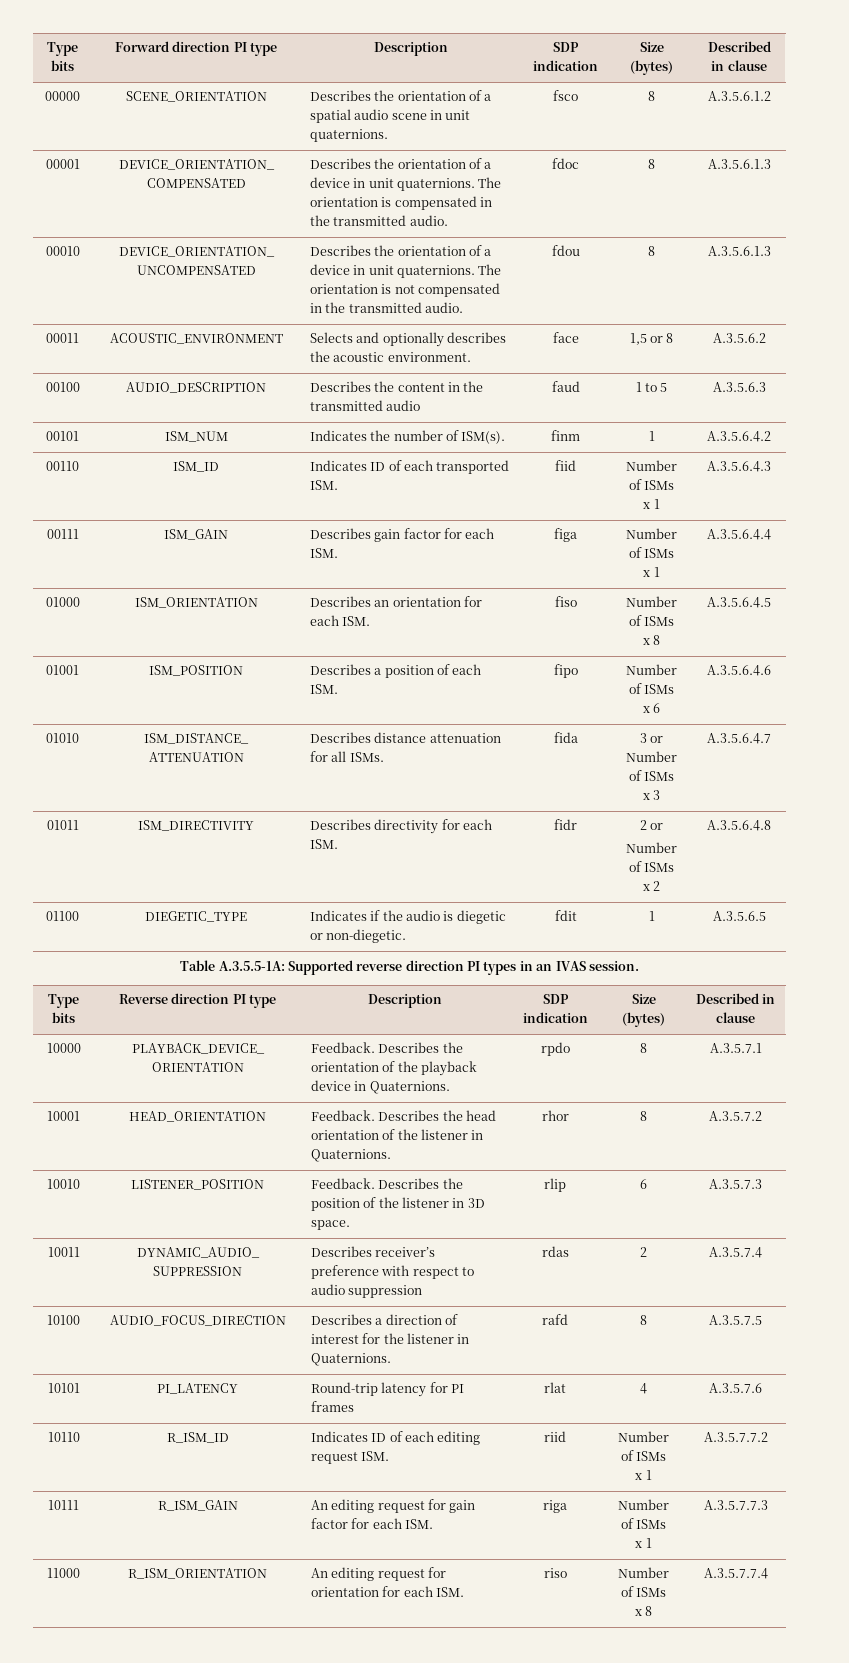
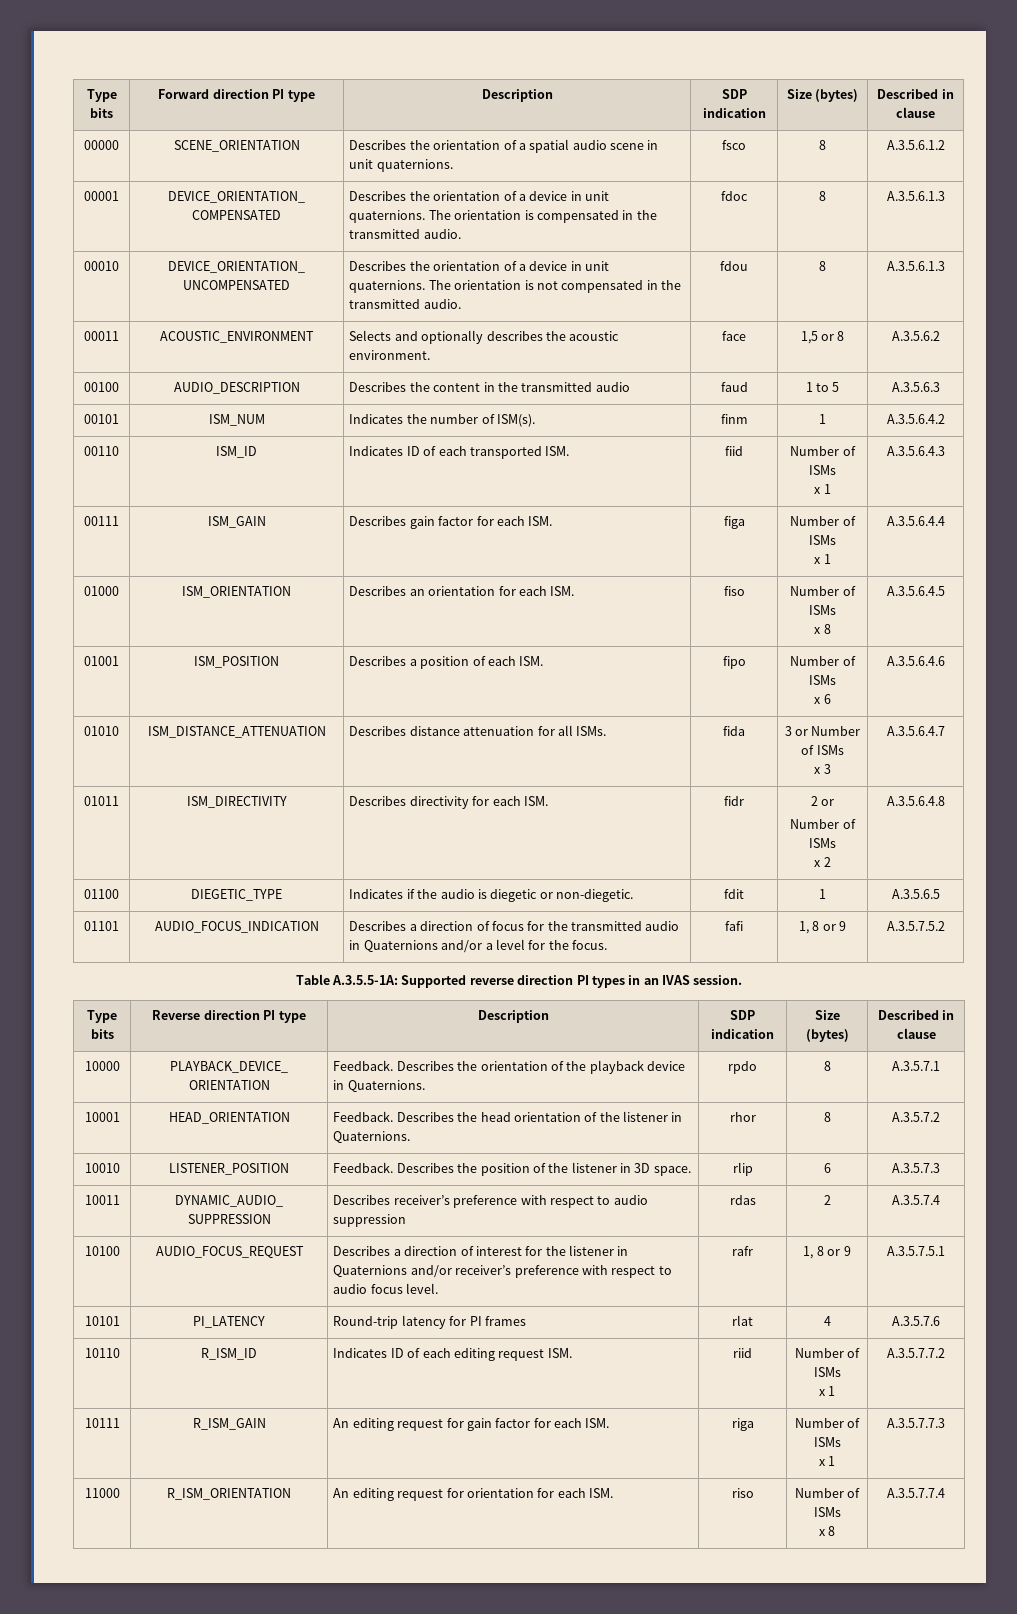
(766, 916) none -> [84,921,119,931] [154,921,319,933] [349,921,680,931] [349,939,608,953] [725,921,743,931] [798,921,847,934] [886,921,945,931] // 01101 | AUDIO_FOCUS_INDICATION | Describes a direction of focus for the transmitted audio in Quaternions and/or a level for the focus. | fafi | 1, 8 or 9 | A.3.5.7.5.2
[109,1315,286,1326] AUDIO_FOCUS_DIRECTION -> [155,1246,304,1258] AUDIO_FOCUS_REQUEST
[310,1353,391,1366] [542,1314,568,1325] [640,1315,647,1325] [709,1315,762,1325] Quaternions. | rafd | 8 | A.3.5.7.5 -> [333,1265,672,1278] [333,1283,439,1294] [732,1246,753,1256] [803,1246,851,1259] [887,1246,945,1256] Quaternions and/or receiver’s preference with respect to audio focus level. | rafr | 1, 8 or 9 | A.3.5.7.5.1

